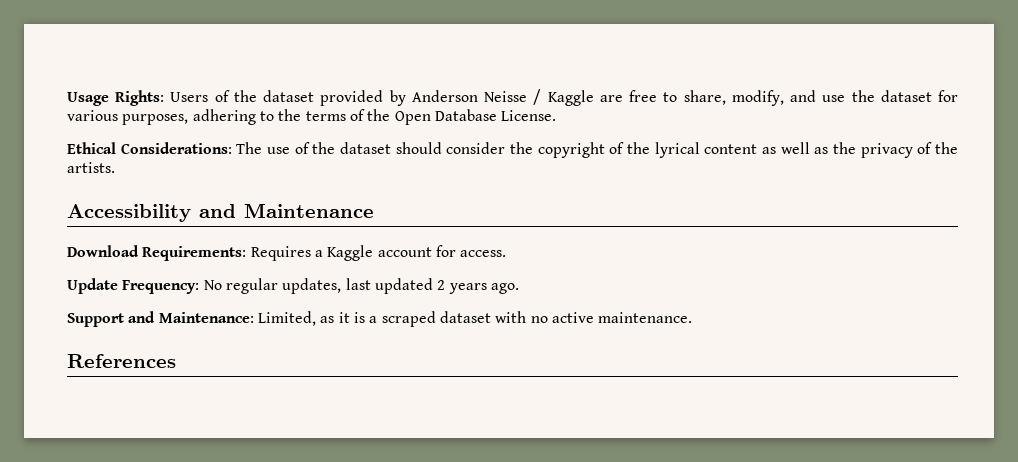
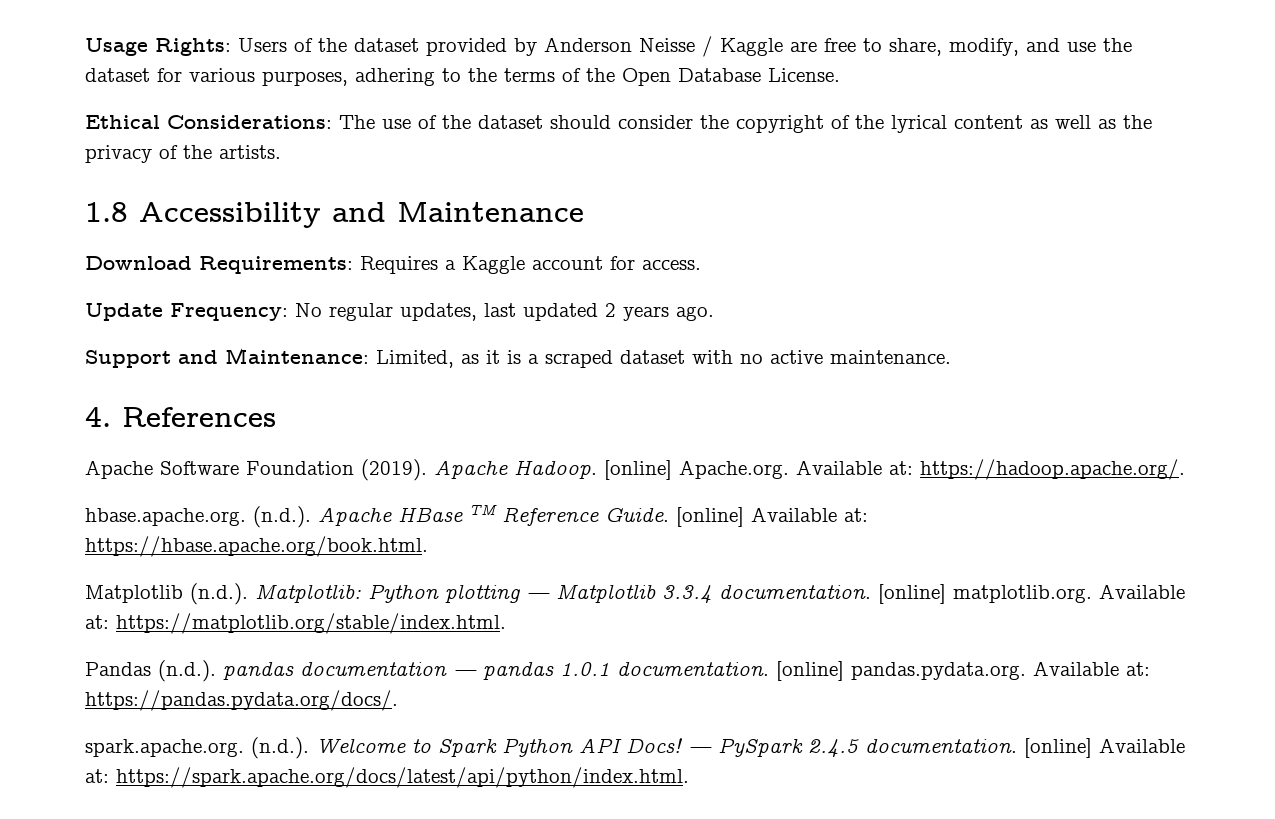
(115, 167) none -> [85,202,128,222] 1.8
(693, 317) none -> [85,407,111,427] 4.
(176, 361) none -> [85,459,1185,481] [85,504,868,528] [85,536,428,557] [85,583,1185,605] [85,613,506,634] [85,660,1150,682] [85,690,398,711] [85,737,1185,759] [85,767,689,788] // Apache Software Foundation (2019). Apache Hadoop. [online] Apache.org. Available at: https://hadoop.apache.org/. // hbase.apache.org. (n.d.). Apache HBase TM Reference Guide. [online] Available at: https://hbase.apache.org/book.html. // Matplotlib (n.d.). Matplotlib: Python plotting — Matplotlib 3.3.4 documentation. [online] matplotlib.org. Available at: https://matplotlib.org/stable/index.html. // Pandas (n.d.). pandas documentation — pandas 1.0.1 documentation. [online] pandas.pydata.org. Available at: https://pandas.pydata.org/docs/. // spark.apache.org. (n.d.). Welcome to Spark Python API Docs! — PySpark 2.4.5 documentation. [online] Available at: https://spark.apache.org/docs/latest/api/python/index.html.

